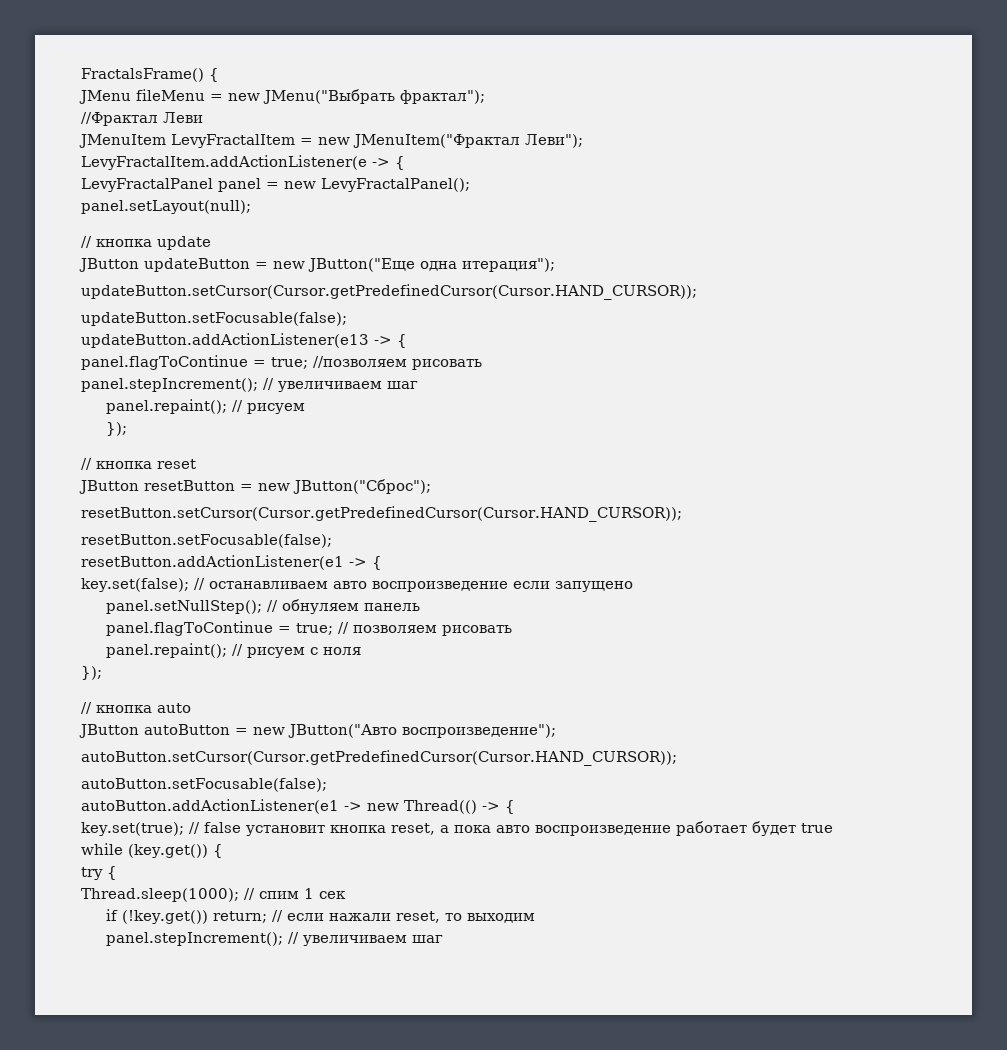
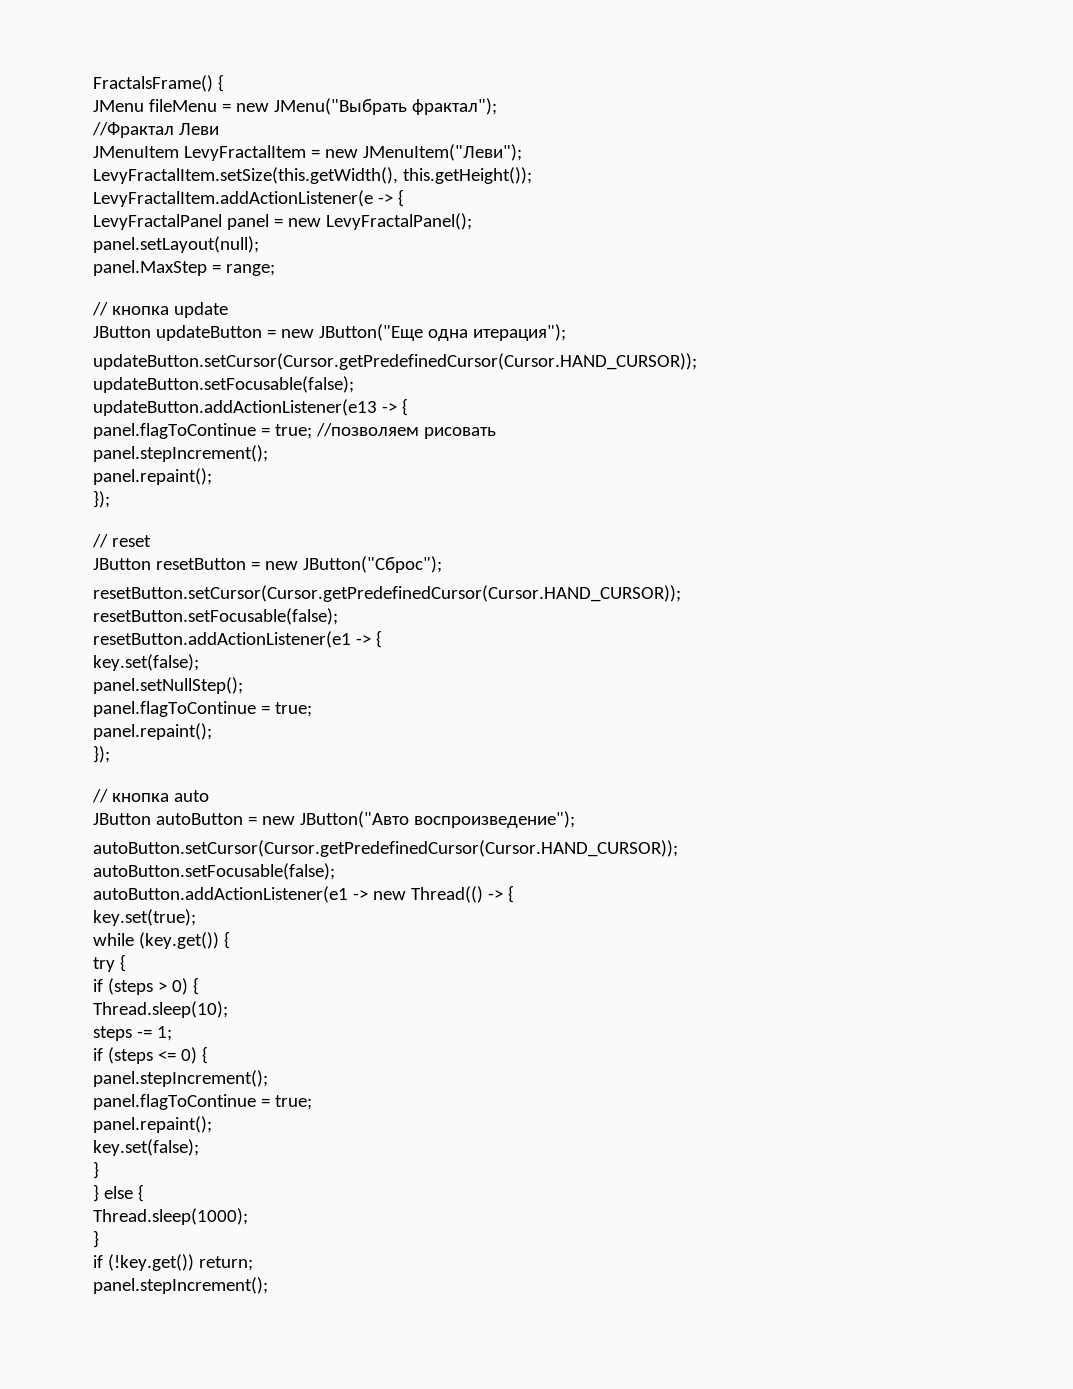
[353,134,583,148] JMenuItem("Фрактал Леви"); -> [362,144,522,161] [93,167,532,184] JMenuItem("Леви"); // LevyFractalItem.setSize(this.getWidth(), this.getHeight());
(251, 207) none -> [93,260,275,276] // panel.MaxStep = range;
[263,378,418,392] [106,399,306,414] [106,422,128,436] [81,458,152,470] // увеличиваем шаг // panel.repaint(); // рисуем // }); // // кнопка -> [93,468,212,485] [93,490,110,508] [92,534,108,548] // panel.repaint(); // }); // //
[193,578,633,592] [106,599,421,614] [106,621,513,636] [106,643,362,658] // останавливаем авто воспроизведение если запущено // panel.setNullStep(); // обнуляем панель // panel.flagToContinue = true; // позволяем рисовать // panel.repaint(); // рисуем с ноля -> [93,677,243,694] [93,701,312,717] [93,723,212,740] // panel.setNullStep(); // panel.flagToContinue = true; // panel.repaint();
[188,821,833,836] // false установит кнопка reset, а пока авто воспроизведение работает будет true -> (196, 917) none
[81,888,346,902] [106,909,536,924] [106,932,444,946] Thread.sleep(1000); // спим 1 сек // if (!key.get()) return; // если нажали reset, то выходим // panel.stepIncrement(); // увеличиваем шаг -> [93,977,199,995] [93,1001,228,1018] [93,1026,172,1041] [93,1046,208,1064] [93,1070,268,1087] [93,1094,312,1110] [93,1116,212,1133] [93,1139,199,1156] [93,1161,99,1179] [93,1184,144,1202] [93,1208,248,1225] [93,1230,99,1248] [93,1254,253,1271] [93,1277,268,1294] if (steps > 0) { // Thread.sleep(10); // steps -= 1; // if (steps <= 0) { // panel.stepIncrement(); // panel.flagToContinue = true; // panel.repaint(); // key.set(false); // } // } else { // Thread.sleep(1000); // } // if (!key.get()) return; // panel.stepIncrement();

